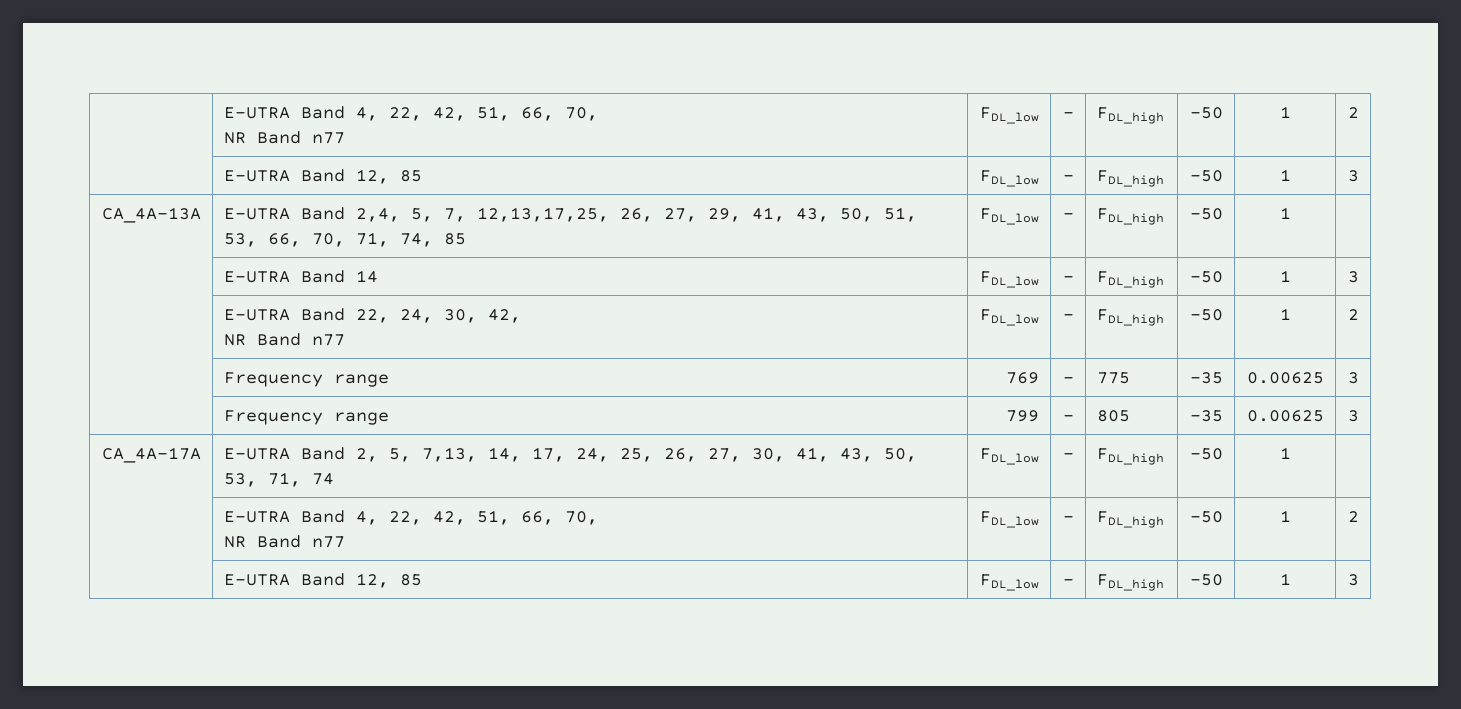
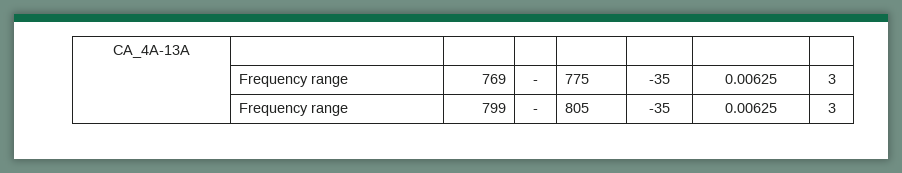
[223,106,598,121] [223,131,345,144] [980,107,1040,124] [1062,112,1074,118] [1096,107,1164,124] [1189,107,1223,119] [1279,106,1291,118] [1347,107,1359,118] [223,169,422,184] [980,170,1040,187] [1062,175,1074,181] [1096,170,1164,187] [1189,170,1223,182] [1279,169,1291,181] [1347,170,1359,182] [101,207,201,223] [223,207,917,222] [223,232,466,247] [980,208,1040,225] [1062,213,1074,219] [1096,208,1164,225] [1189,208,1223,220] [1279,207,1291,219] [223,270,378,283] [980,271,1040,288] [1062,276,1074,282] [1096,271,1164,288] [1189,271,1223,283] [1279,270,1291,282] [1347,271,1359,283] [223,308,521,323] [223,333,345,346] [980,309,1040,326] [1062,314,1074,320] [1096,309,1164,326] [1189,309,1223,321] [1279,308,1291,320] [1347,309,1359,320] | E-UTRA Band 4, 22, 42, 51, 66, 70, // NR Band n77 | FDL_low | - | FDL_high | -50 | 1 | 2 // | E-UTRA Band 12, 85 | FDL_low | - | FDL_high | -50 | 1 | 3 // CA_4A-13A | E-UTRA Band 2,4, 5, 7, 12,13,17,25, 26, 27, 29, 41, 43, 50, 51, 53, 66, 70, 71, 74, 85 | FDL_low | - | FDL_high | -50 | 1 | // | E-UTRA Band 14 | FDL_low | - | FDL_high | -50 | 1 | 3 // | E-UTRA Band 22, 24, 30, 42, // NR Band n77 | FDL_low | - | FDL_high | -50 | 1 | 2 -> [113,45,190,58] CA_4A-13A | | | | | | |
[101,447,201,463] [223,447,917,462] [223,472,334,487] [980,448,1040,465] [1062,453,1074,459] [1096,448,1164,465] [1189,448,1223,460] [1279,447,1291,459] [223,510,598,525] [223,535,345,548] [980,511,1040,528] [1062,516,1074,522] [1096,511,1164,528] [1189,511,1223,523] [1279,510,1291,522] [1347,511,1359,522] [223,573,422,588] [980,574,1040,591] [1062,579,1074,585] [1096,574,1164,591] [1189,574,1223,586] [1279,573,1291,585] [1347,574,1359,586] // CA_4A-17A | E-UTRA Band 2, 5, 7,13, 14, 17, 24, 25, 26, 27, 30, 41, 43, 50, 53, 71, 74 | FDL_low | - | FDL_high | -50 | 1 | // | E-UTRA Band 4, 22, 42, 51, 66, 70, // NR Band n77 | FDL_low | - | FDL_high | -50 | 1 | 2 // | E-UTRA Band 12, 85 | FDL_low | - | FDL_high | -50 | 1 | 3 -> (836, 108) none

